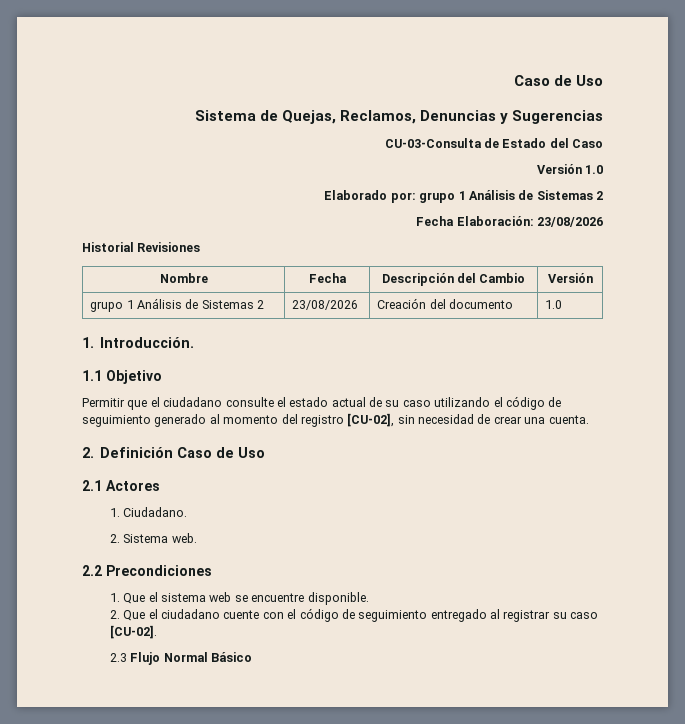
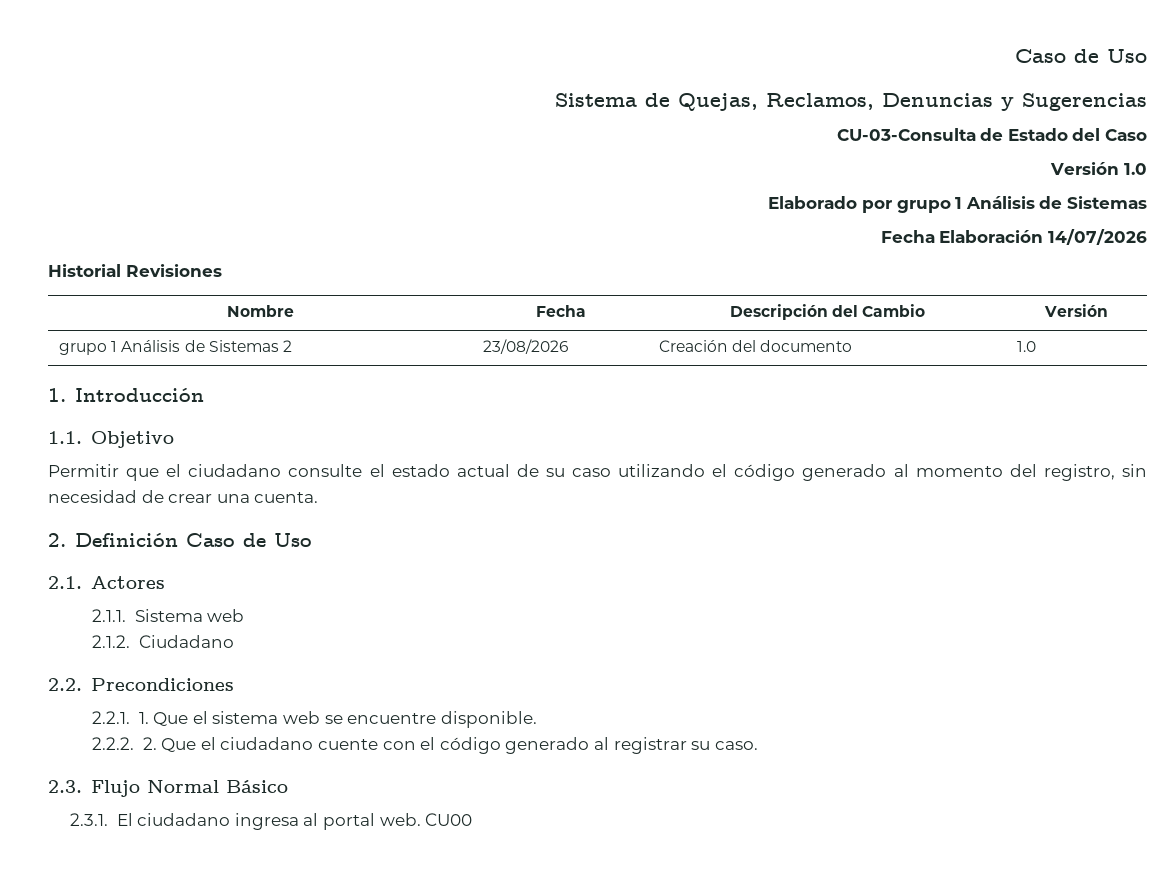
[390,190,603,203] [416,216,603,227] por: grupo 1 Análisis de Sistemas 2 // Fecha Elaboración: 23/08/2026 -> [862,196,1148,213] [880,229,1147,245] por grupo 1 Análisis de Sistemas // Fecha Elaboración 14/07/2026
[100,337,195,348] [82,370,102,381] Introducción. // 1.1 -> [74,388,204,402] [48,431,82,444] Introducción // 1.1.
[548,397,562,407] [82,415,151,427] de seguimiento -> (796, 472) none
[300,413,395,427] registro [CU-02], -> [1043,464,1115,481] registro,
[82,480,102,491] 2.1 -> [48,576,82,589] 2.1.
[109,507,188,517] [109,533,197,543] [82,565,102,576] 1. Ciudadano. // 2. Sistema web. // 2.2 -> [92,609,245,622] [92,635,234,648] [48,678,82,691] 2.1.1. Sistema web // 2.1.2. Ciudadano // 2.2.
(212, 570) none -> [92,711,131,724] 2.2.1.
(369, 598) none -> [92,737,135,750] 2.2.2.
[341,609,599,622] [109,625,157,639] [109,652,253,665] de seguimiento entregado al registrar su caso [CU-02]. // 2.3 Flujo Normal Básico -> [505,737,758,754] [48,780,288,797] [70,813,473,830] generado al registrar su caso. // 2.3. Flujo Normal Básico // 2.3.1. El ciudadano ingresa al portal web. CU00

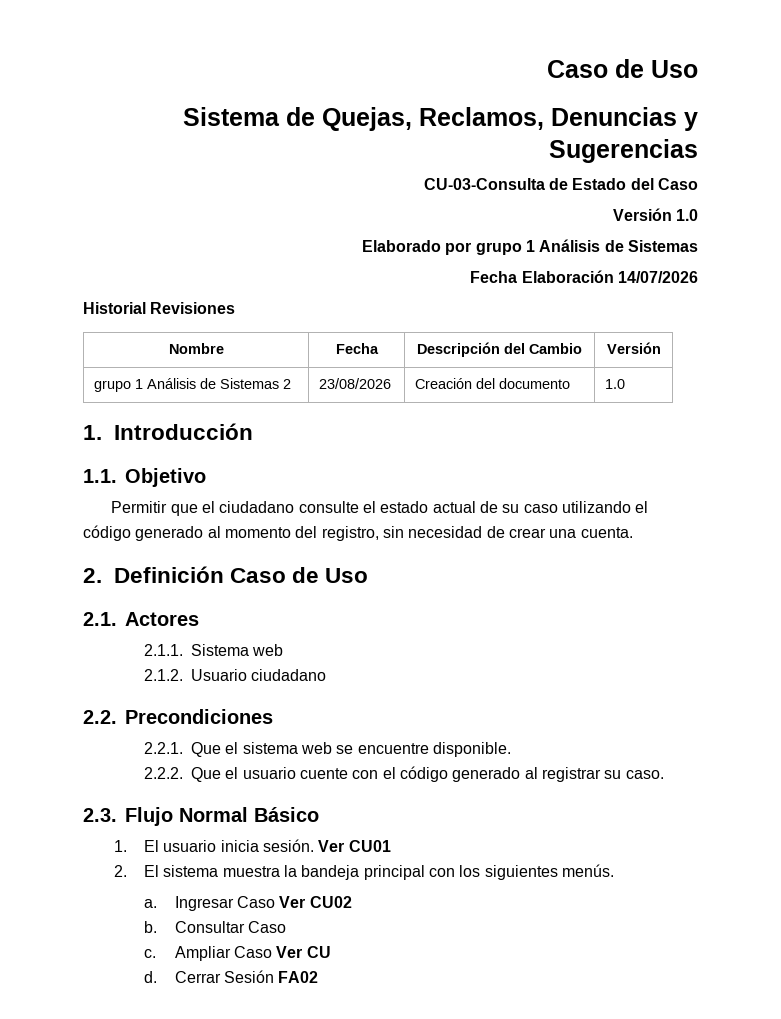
[138,635,234,648] Ciudadano -> [191,669,327,681] Usuario ciudadano
[138,712,149,724] 1. -> (184, 748) none
[142,737,314,753] 2. Que el ciudadano -> [191,767,296,782] Que el usuario
[70,813,473,830] 2.3.1. El ciudadano ingresa al portal web. CU00 -> [113,839,391,852] [113,864,614,880] [144,896,352,911] [144,921,286,933] [144,946,331,961] [144,970,319,983] 1. El usuario inicia sesión. Ver CU01 // 2. El sistema muestra la bandeja principal con los siguientes menús. // a. Ingresar Caso Ver CU02 // b. Consultar Caso // c. Ampliar Caso Ver CU // d. Cerrar Sesión FA02

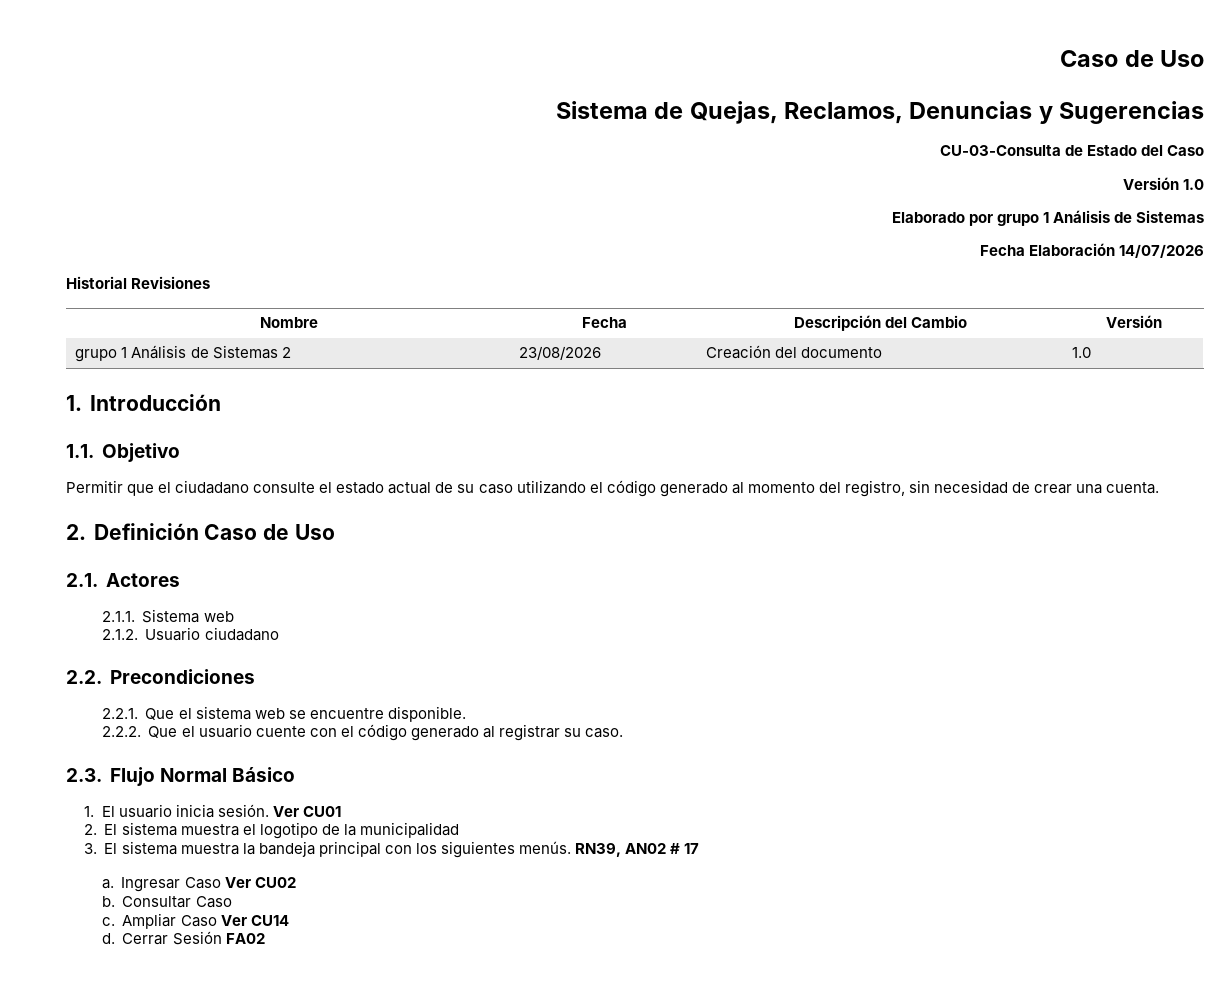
(280, 871) none -> [242,822,459,839] [83,841,239,855] el logotipo de la municipalidad // 3. El sistema muestra
(614, 870) none -> [574,843,700,857] RN39, AN02 # 17
[306,946,331,958] CU -> [250,915,289,926] CU14

